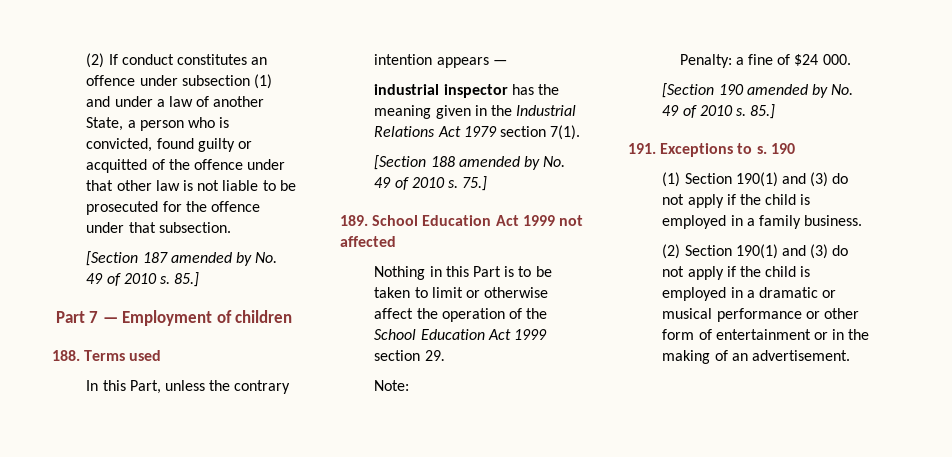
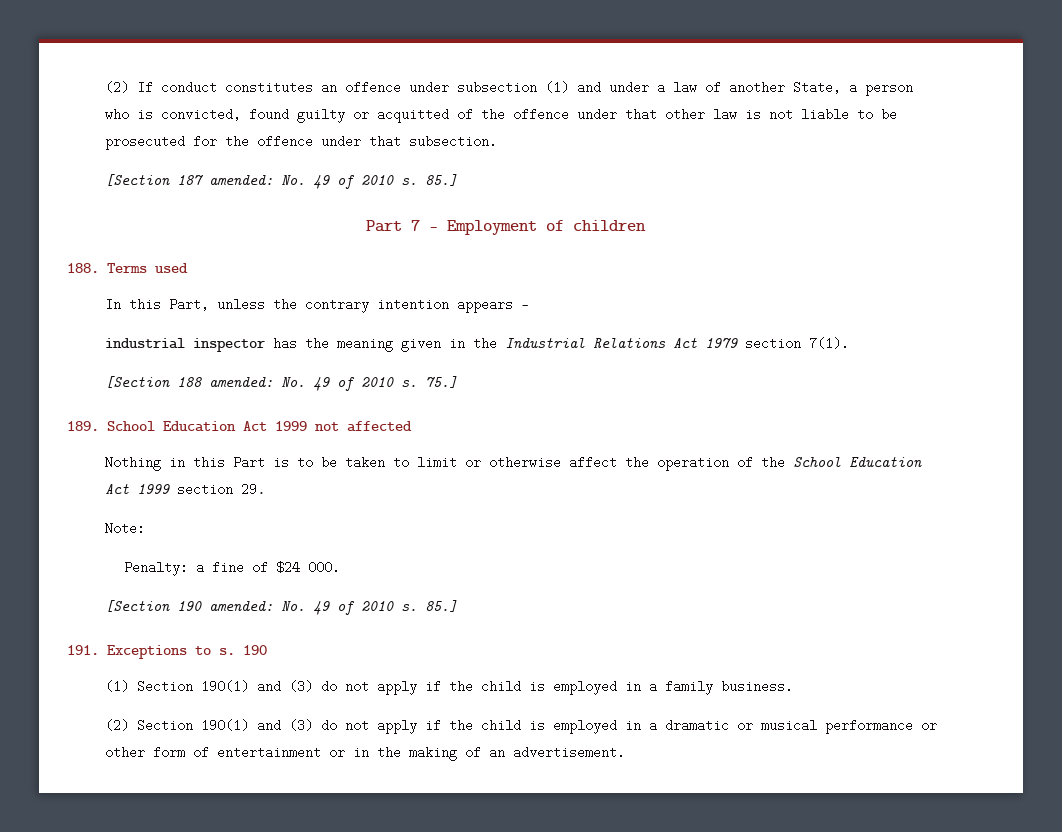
[170,252,253,266] amended by -> [208,175,273,185] amended:
[458,156,541,170] amended by -> [208,377,273,387] amended:
[746,84,829,98] amended by -> [208,601,273,611] amended:

